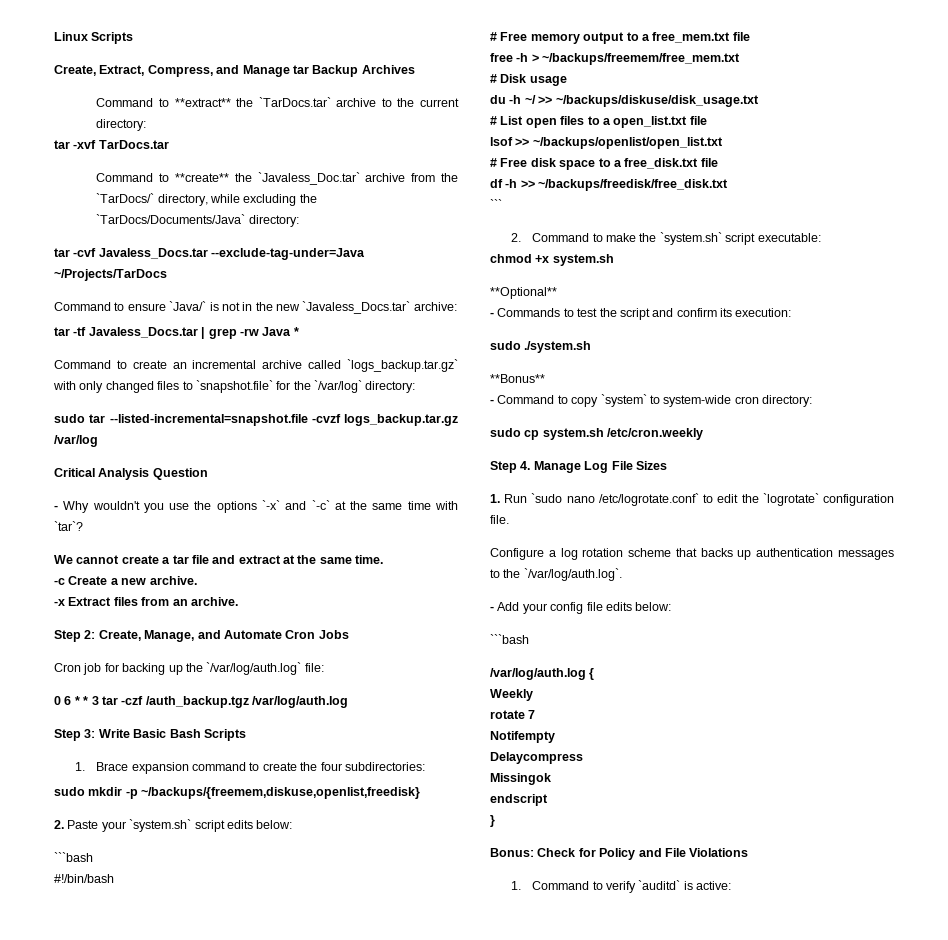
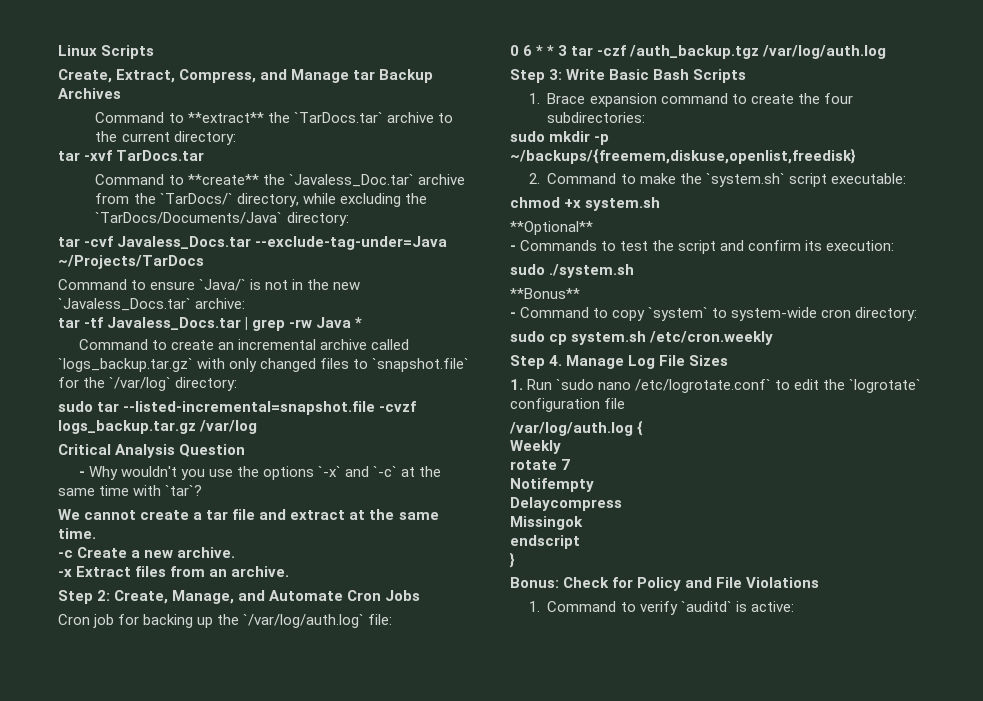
[54,819,293,832] [54,852,93,862] [54,874,114,883] [490,32,750,44] [490,53,741,65] [490,74,567,86] [490,95,759,107] [490,116,707,128] [490,137,723,149] [490,158,718,170] [490,179,729,191] [490,199,502,209] // 2. Paste your `system.sh` script edits below: // ```bash // #!/bin/bash // # Free memory output to a free_mem.txt file // free -h > ~/backups/freemem/free_mem.txt // # Disk usage // du -h ~/ >> ~/backups/diskuse/disk_usage.txt // # List open files to a open_list.txt file // lsof >> ~/backups/openlist/open_list.txt // # Free disk space to a free_disk.txt file // df -h >> ~/backups/freedisk/free_disk.txt // ``` -> (856, 156) none
[490,515,509,524] [490,548,894,560] [490,568,622,581] [490,602,672,614] [490,634,529,644] file. // Configure a log rotation scheme that backs up authentication messages to the `/var/log/auth.log`. // - Add your config file edits below: // ```bash -> [604,398,626,409] file

